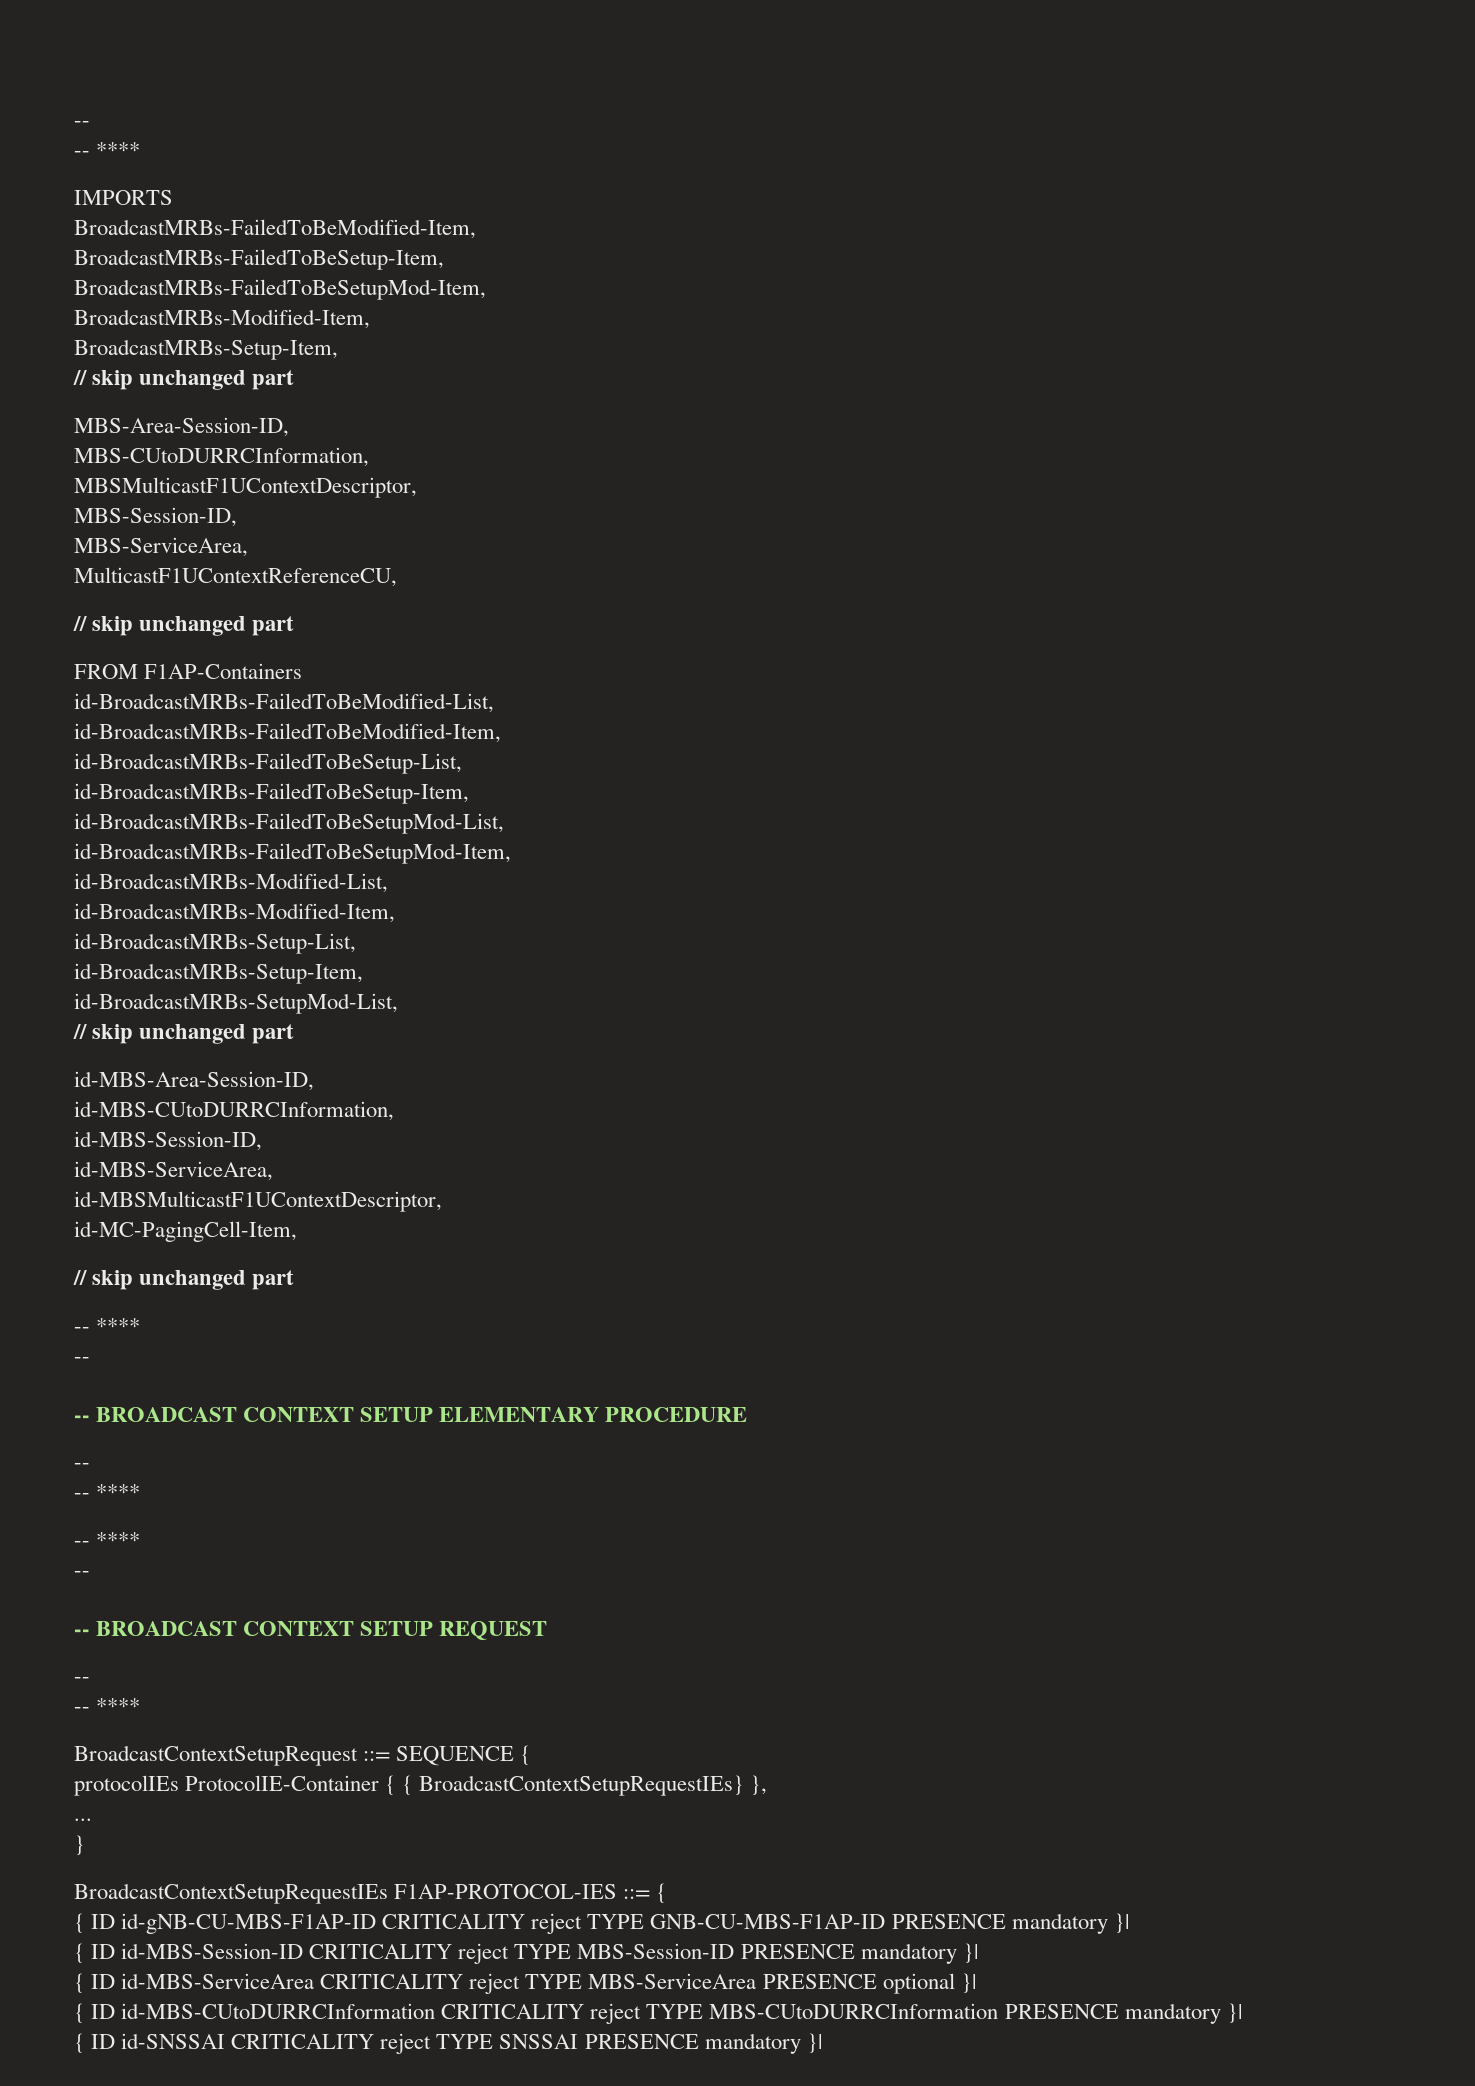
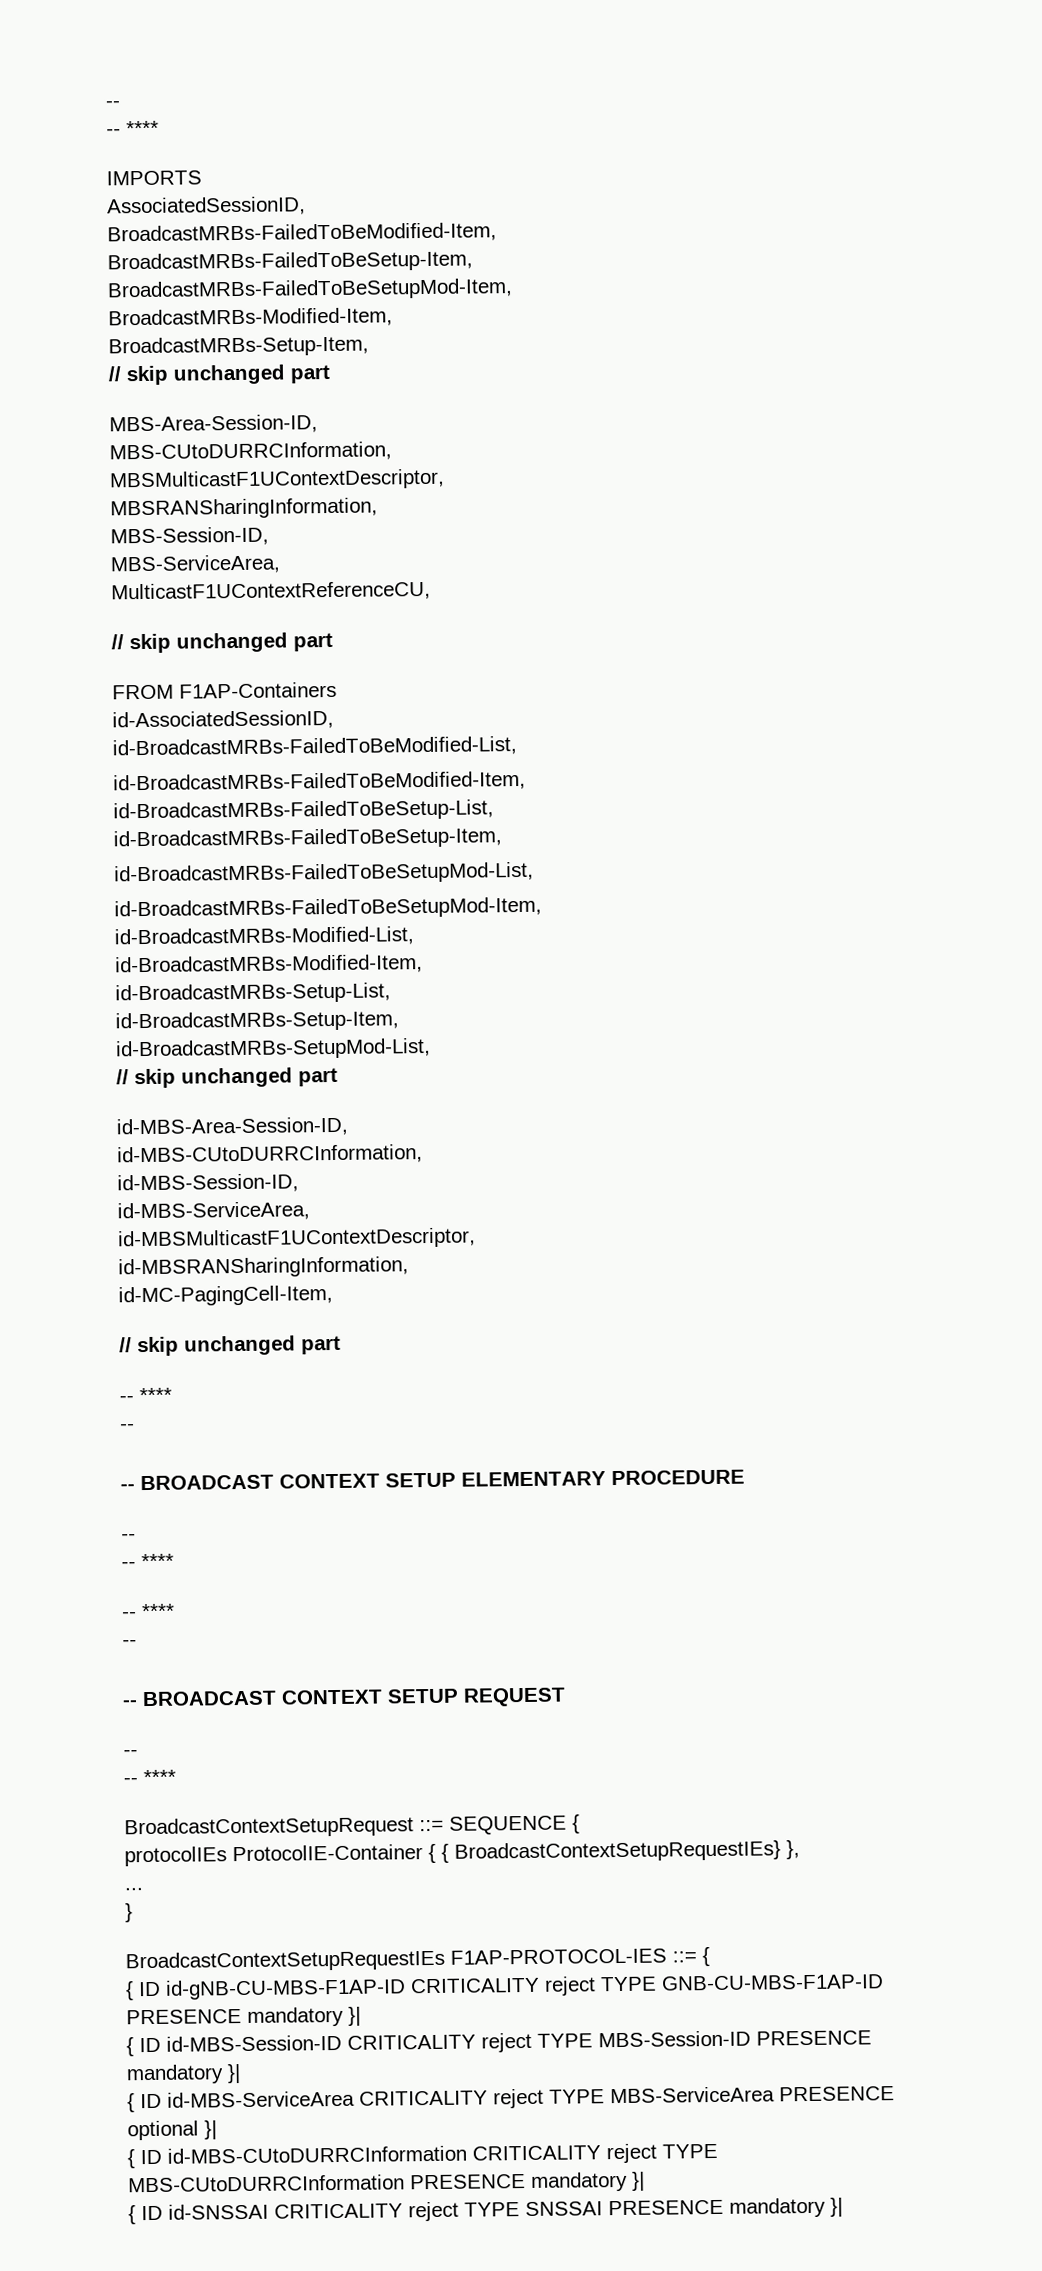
(173, 197) none -> [106,196,306,217] // AssociatedSessionID,
(417, 487) none -> [110,497,378,520] // MBSRANSharingInformation,
(303, 671) none -> [112,709,334,731] // id-AssociatedSessionID,
(442, 1201) none -> [118,1256,409,1279] // id-MBSRANSharingInformation,

